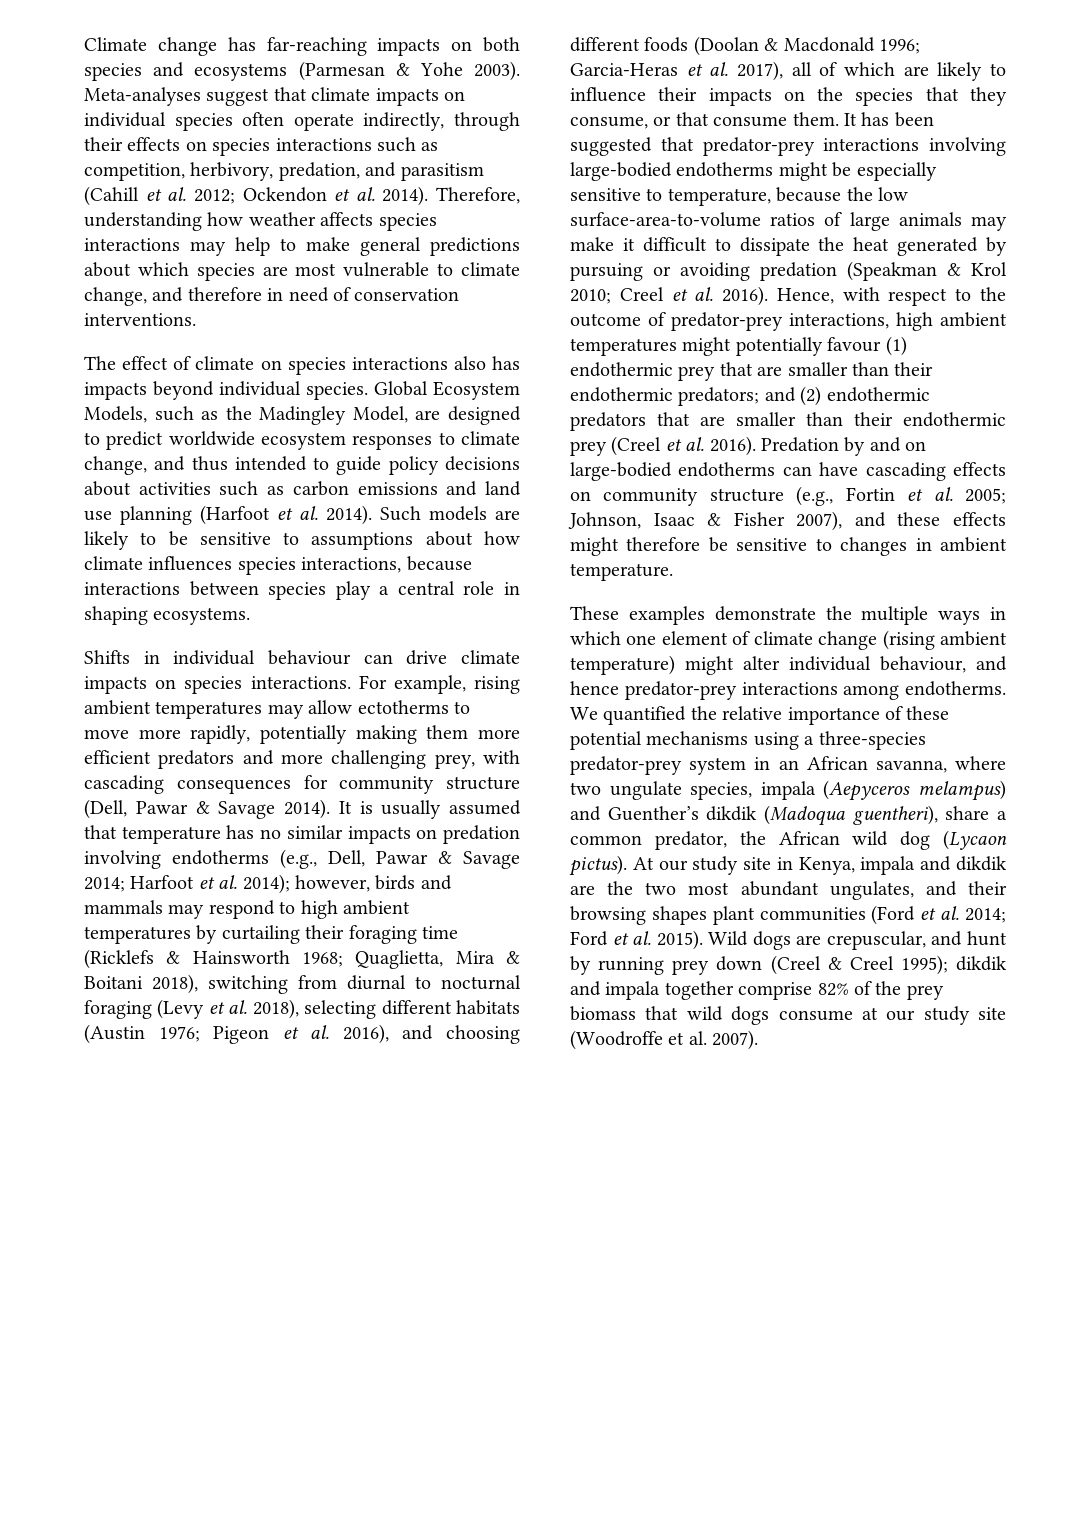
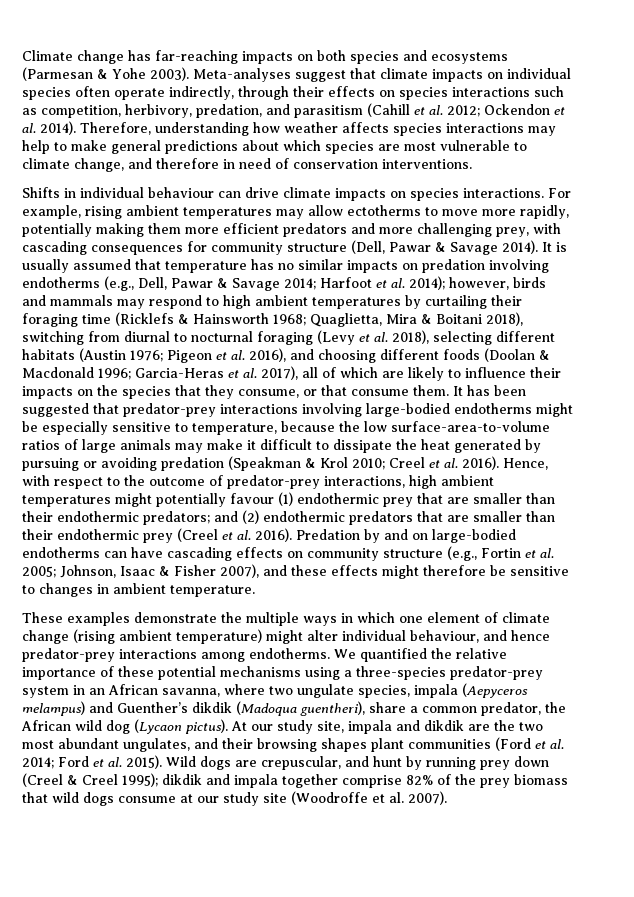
[84,356,520,375] [84,381,520,400] [84,406,521,425] [84,431,520,450] [84,456,520,475] [84,481,521,496] [84,505,520,525] [84,531,520,550] [84,556,472,575] [84,581,520,600] [84,606,251,625] // The effect of climate on species interactions also has impacts beyond individual species. Global Ecosystem Models, such as the Madingley Model, are designed to predict worldwide ecosystem responses to climate change, and thus intended to guide policy decisions about activities such as carbon emissions and land use planning (Harfoot et al. 2014). Such models are likely to be sensitive to assumptions about how climate influences species interactions, because interactions between species play a central role in shaping ecosystems. -> (472, 164) none
[743,857,855,875] site in Kenya, -> [317,721,344,733] site,

